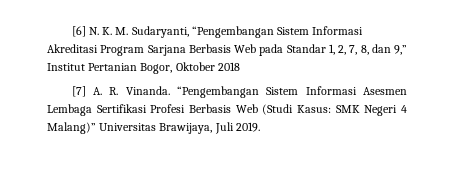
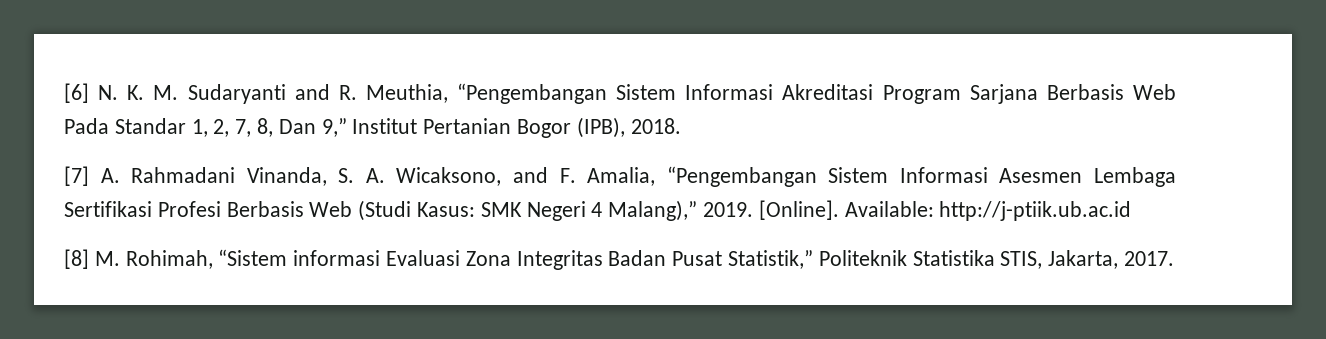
[131,26,189,38] Sudaryanti, -> [187,84,448,104] Sudaryanti and R. Meuthia,
[259,44,284,56] pada -> [64,118,109,134] Pada
[371,44,391,53] dan -> [278,119,316,134] Dan
[140,62,240,74] Bogor, Oktober 2018 -> [517,117,681,138] Bogor (IPB), 2018.
[109,86,170,95] R. Vinanda. -> [131,167,656,186] Rahmadani Vinanda, S. A. Wicaksono, and F. Amalia,
[47,122,260,134] Malang)” Universitas Brawijaya, Juli 2019. -> [608,200,1132,221] [64,249,1175,270] Malang),” 2019. [Online]. Available: http://j-ptiik.ub.ac.id // [8] M. Rohimah, “Sistem informasi Evaluasi Zona Integritas Badan Pusat Statistik,” Politeknik Statistika STIS, Jakarta, 2017.

